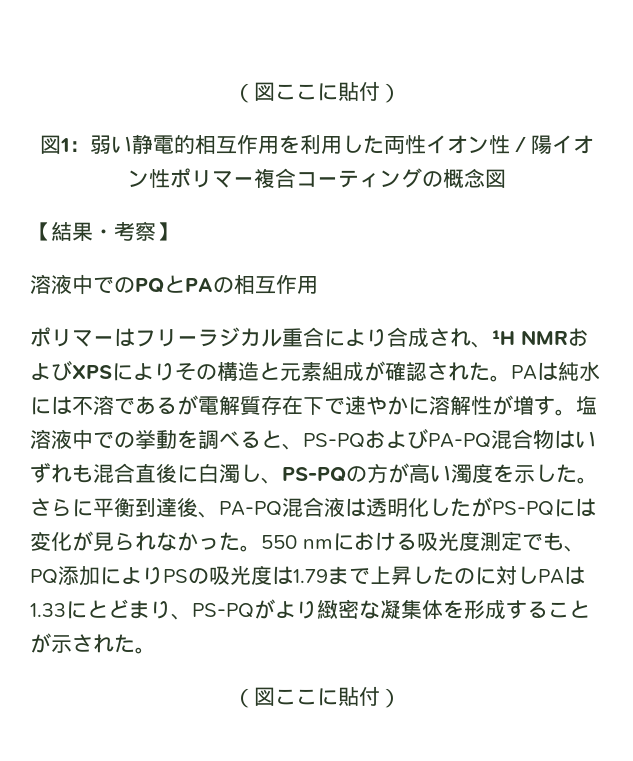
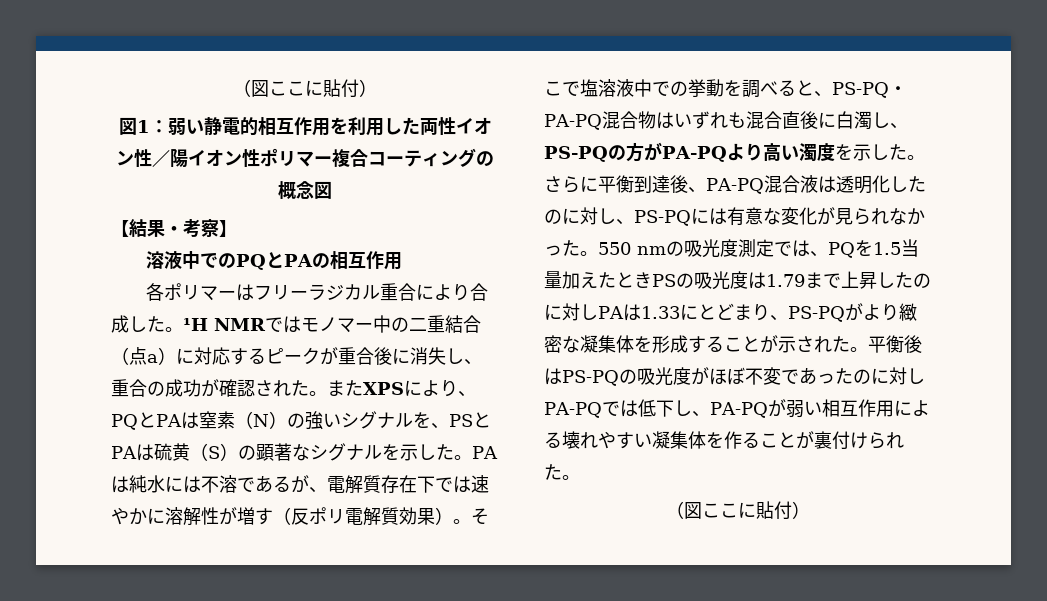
(318, 285) none -> [145,283,164,301] 各
[429,328,492,348] され、 -> [129,316,183,332] した。
[567,328,589,347] [30,361,469,382] およびXPSによりその構造と元素組成が確認され -> [265,315,481,333] [111,347,482,365] [111,379,476,397] [111,411,491,430] [111,443,436,461] ではモノマー中の二重結合（点a）に対応するピークが重合後に消失し、重合の成功が確認された。またXPSにより、PQとPAは窒素（N）の強いシグナルを、PSとPAは硫黄（S）の顕著なシグナルを示し
(198, 405) none -> [309,487,327,493] 、
(345, 406) none -> [453,476,471,493] は
[555,409,576,416] 。 -> [273,507,489,526] [544,81,580,96] （反ポリ電解質効果）。そこで
[365,429,428,449] および -> [889,86,907,95] ・
(409, 473) none -> [662,143,763,162] PA-PQより
[471,497,492,517] が -> [544,207,634,225] のに対し、
(596, 507) none -> [727,207,781,226] 有意な
[332,532,417,551] における -> [666,241,684,256] の
[542,532,585,552] [30,566,163,586] も、PQ添加により -> [792,239,919,258] [544,271,652,289] は、PQを1.5当量加えたとき
(156, 650) none -> [868,335,922,353] [544,367,925,386] [544,399,930,418] [544,431,904,450] [544,464,580,480] 平衡後はPS-PQの吸光度がほぼ不変であったのに対しPA-PQでは低下し、PA-PQが弱い相互作用による壊れやすい凝集体を作ることが裏付けられた。

